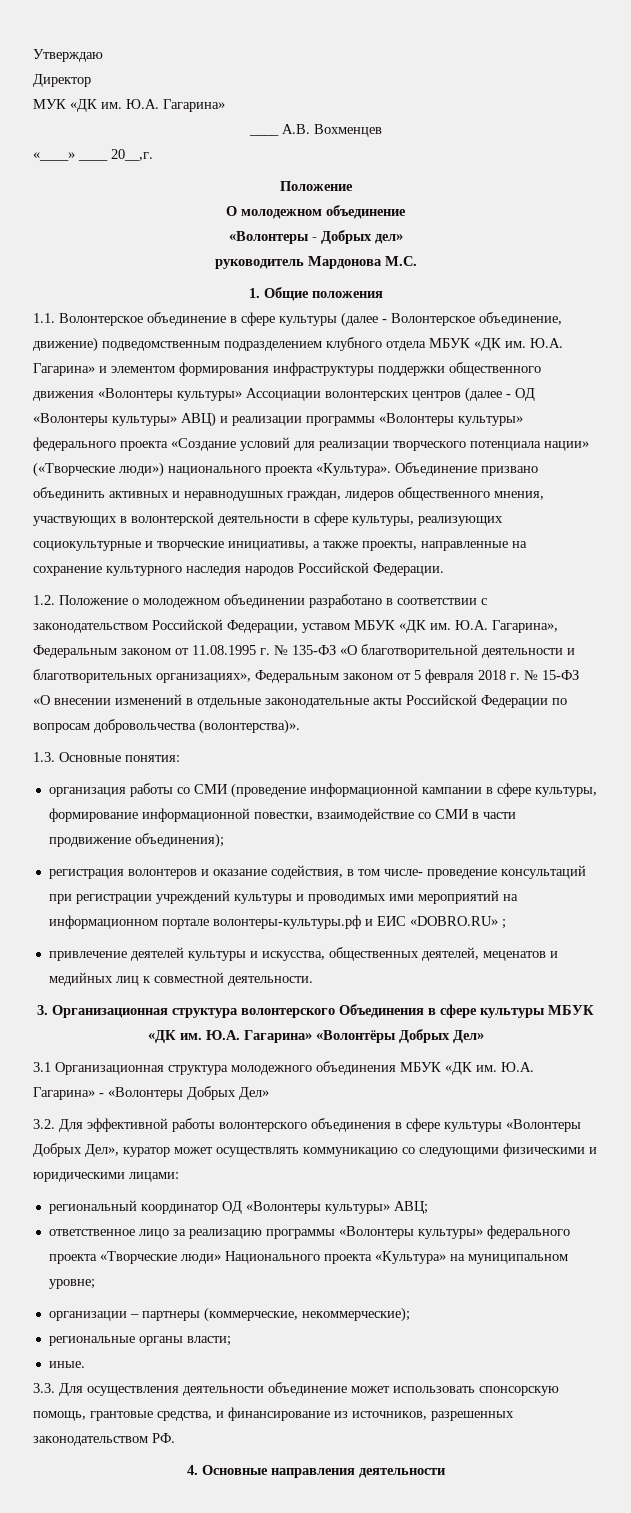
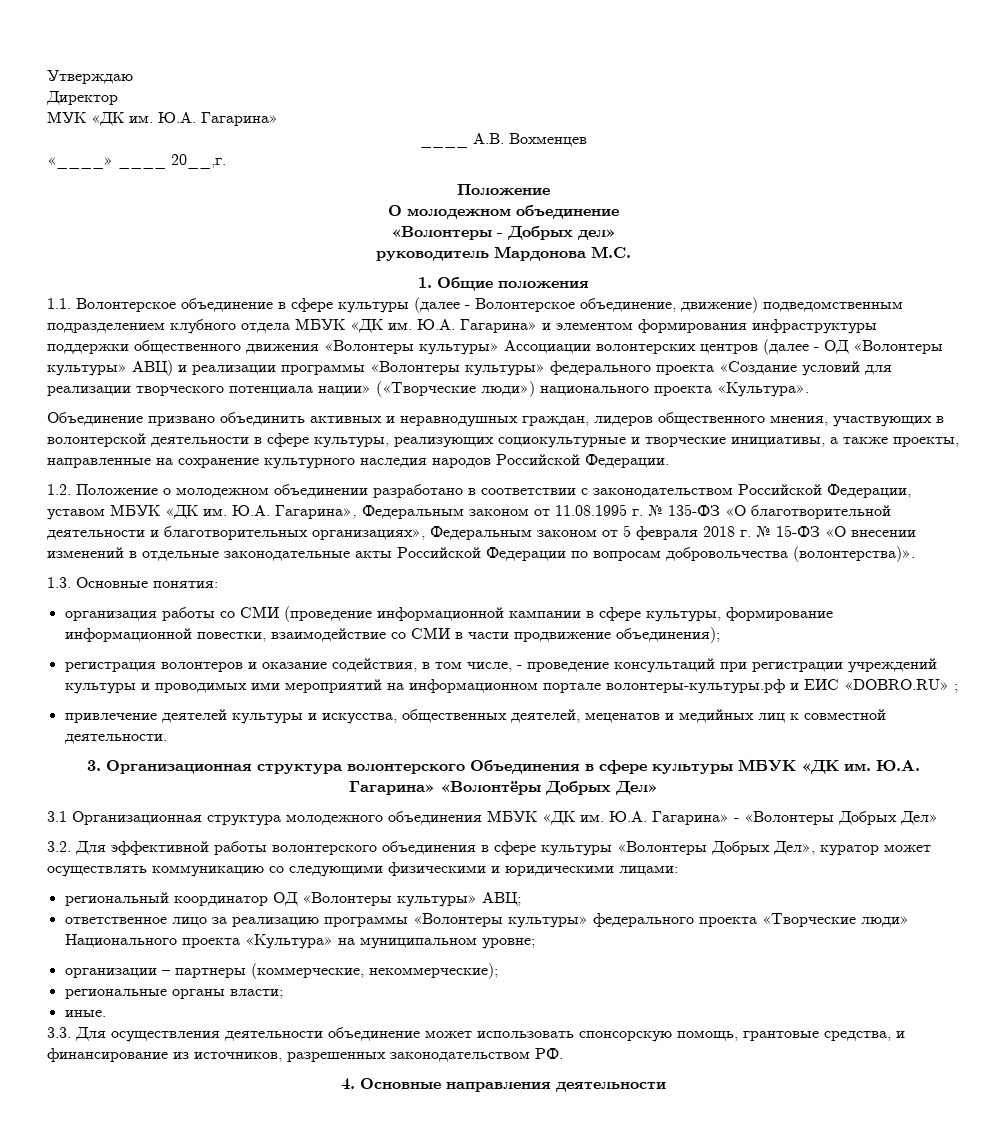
(391, 469) none -> (809, 389) //
[383,869,423,876] числе- -> [466,662,522,672] числе, -

